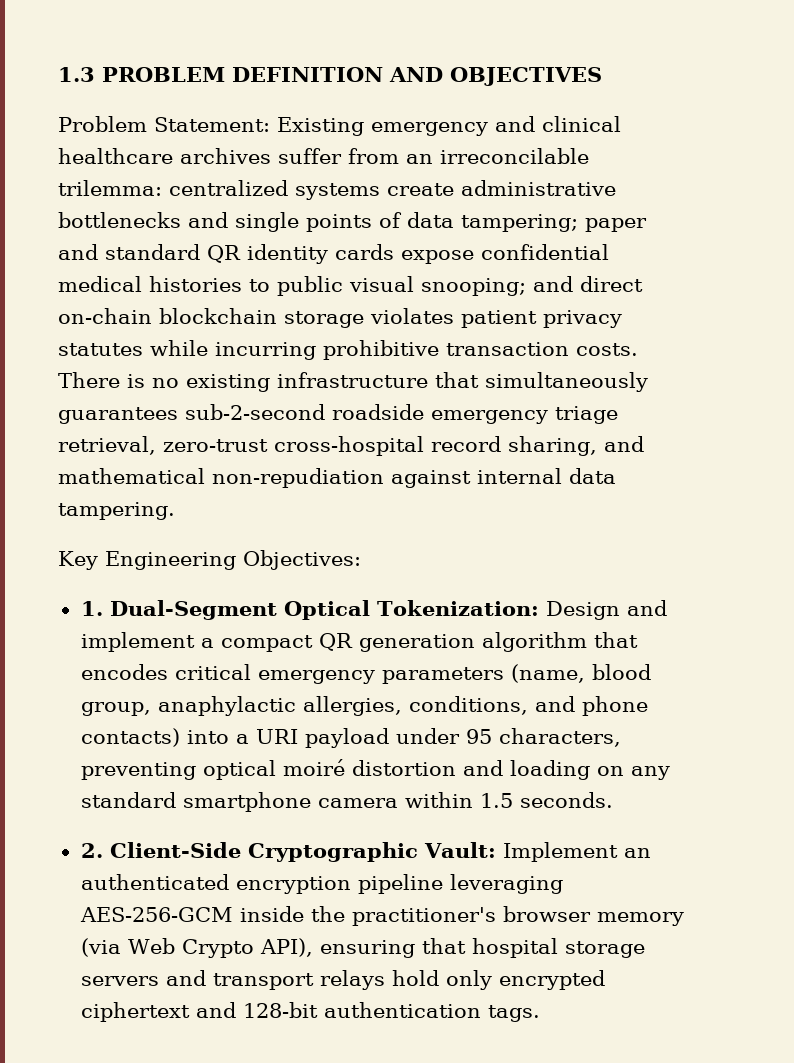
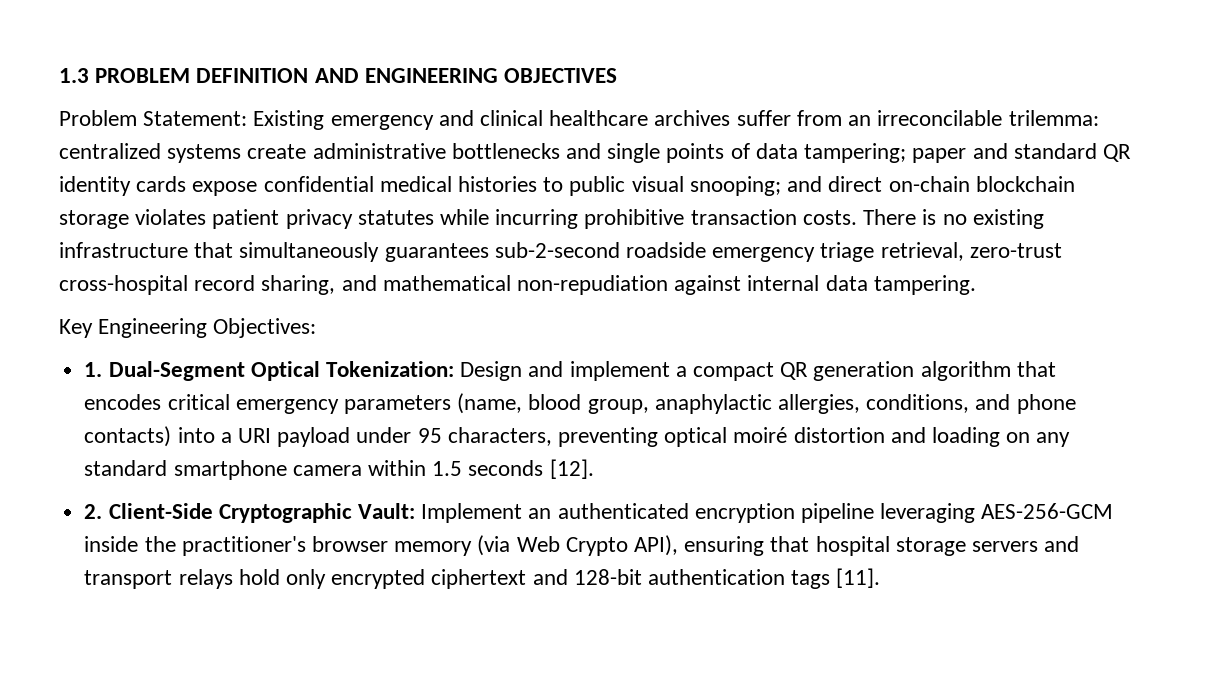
(443, 74) none -> [364,68,498,83] ENGINEERING
[519,792,613,808] seconds. -> [468,459,594,479] seconds [12].
[487,1005,540,1022] tags. -> [791,568,881,589] tags [11].

